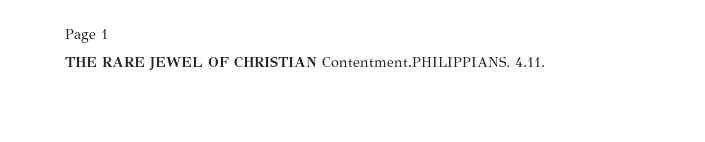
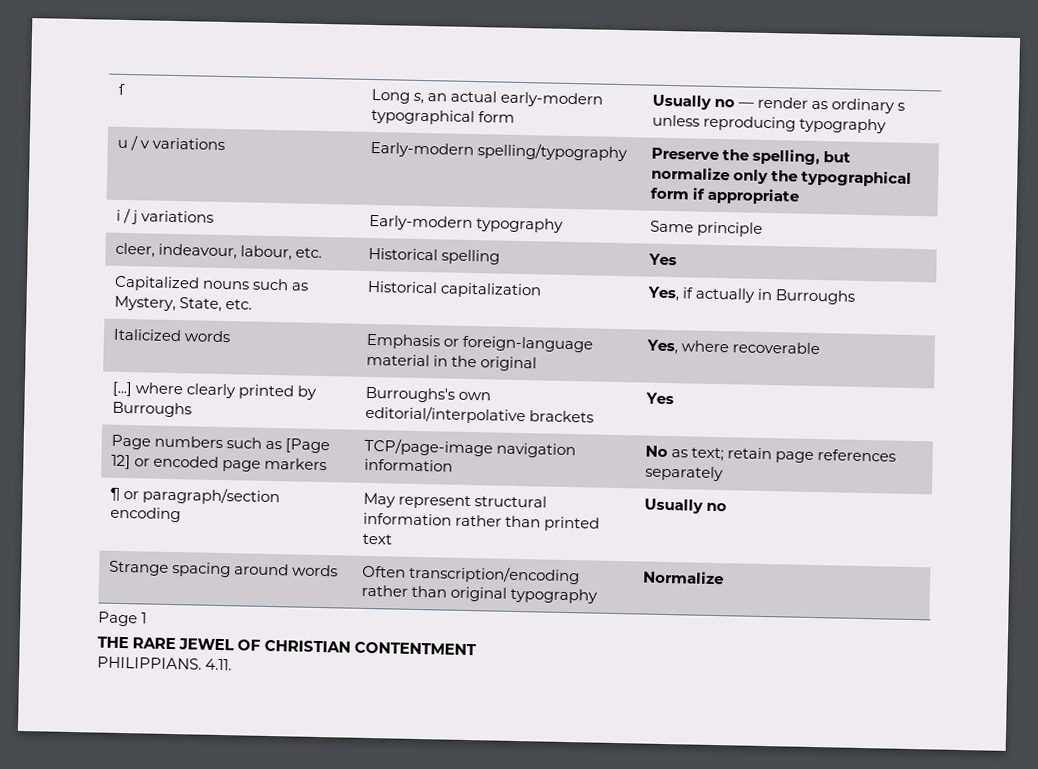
(65, 36) none -> [117,83,126,95] [370,88,603,108] [370,108,515,126] [651,94,905,114] [651,114,887,134] [116,135,225,151] [369,141,628,162] [650,147,851,166] [650,166,912,187] [649,187,800,205] [115,207,214,225] [368,214,564,233] [649,220,763,237] [114,242,322,261] [367,247,500,265] [647,253,677,266] [113,275,309,292] [113,295,252,312] [366,280,542,299] [646,286,855,305] [112,328,231,343] [365,333,593,353] [365,353,537,372] [645,339,820,355] [111,381,317,400] [111,401,192,418] [364,386,491,403] [364,404,594,425] [644,392,674,405] [110,434,330,454] [110,454,327,472] [363,437,576,459] [363,458,453,472] [644,445,896,463] [644,465,724,482] [109,486,280,506] [109,506,181,523] [362,492,547,510] [362,512,600,532] [361,533,392,545] [643,498,727,514] [108,560,338,578] [361,564,580,585] [360,584,598,604] [642,570,724,585] ſ | Long s, an actual early-modern typographical form | Usually no — render as ordinary s unless reproducing typography // u / v variations | Early-modern spelling/typography | Preserve the spelling, but normalize only the typographical form if appropriate // i / j variations | Early-modern typography | Same principle // cleer, indeavour, labour, etc. | Historical spelling | Yes // Capitalized nouns such as Mystery, State, etc. | Historical capitalization | Yes, if actually in Burroughs // Italicized words | Emphasis or foreign-language material in the original | Yes, where recoverable // [...] where clearly printed by Burroughs | Burroughs's own editorial/interpolative brackets | Yes // Page numbers such as [Page 12] or encoded page markers | TCP/page-image navigation information | No as text; retain page references separately // ¶ or paragraph/section encoding | May represent structural information rather than printed text | Usually no // Strange spacing around words | Often transcription/encoding rather than original typography | Normalize //
[322,56,510,68] Contentment.PHILIPPIANS. -> [354,641,478,656] [97,656,202,670] CONTENTMENT // PHILIPPIANS.

